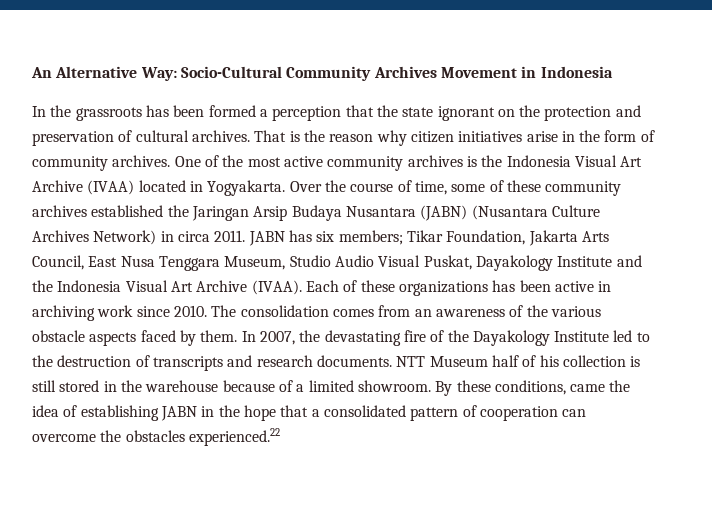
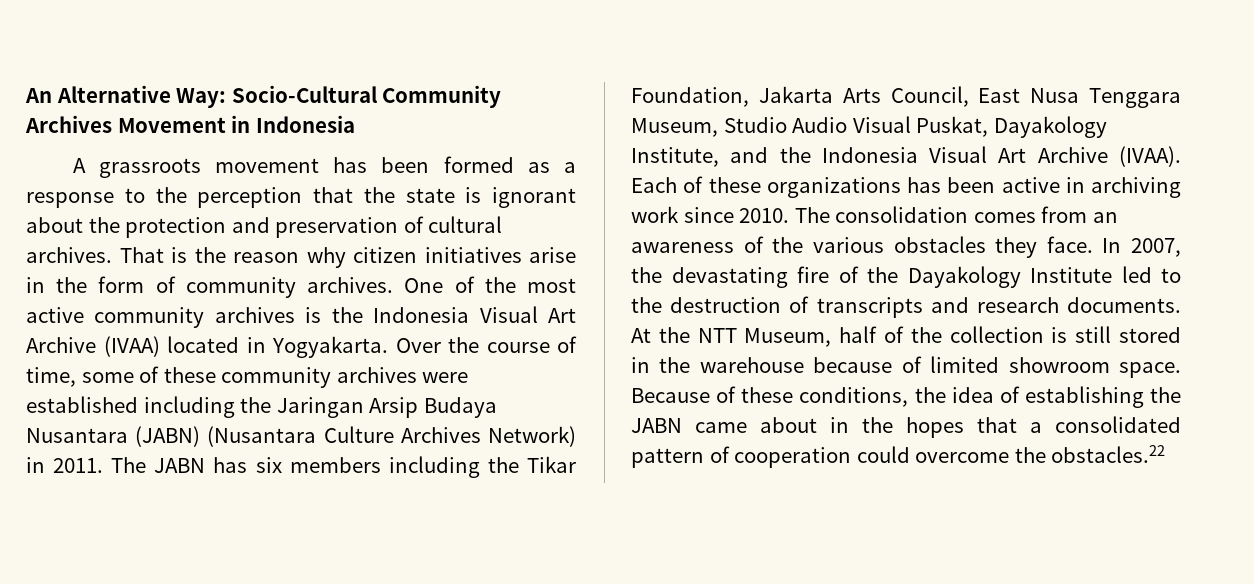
[32,105,268,121] In the grassroots has been formed a -> [72,156,576,178] [26,187,187,208] A grassroots movement has been formed as a response to the
[437,106,515,121] ignorant on -> [465,187,576,208] [26,217,83,233] is ignorant about
[91,205,164,217] established -> [422,372,469,383] [26,396,235,418] were established including
[177,230,246,242] circa 2011. -> [53,457,147,473] 2011. The
[338,230,403,245] members; -> [289,456,519,478] members including the
[557,256,613,267] Institute -> [631,147,719,167] Institute,
[32,330,238,346] obstacle aspects faced by them. -> [893,236,1093,258] obstacles they face.
[396,356,488,367] NTT Museum -> [631,327,832,347] At the NTT Museum,
[539,355,559,367] his -> [910,327,942,343] the
[296,380,453,396] a limited showroom. By -> [930,356,1181,378] [631,386,737,403] limited showroom space. Because of
[570,384,606,392] came -> (909, 397) none
[160,405,276,421] JABN in the hope -> [1150,387,1181,403] [631,417,964,438] the JABN came about in the hopes
[562,409,587,417] can -> [856,446,910,463] could
[125,428,280,446] obstacles experienced.22 -> [1051,445,1166,463] obstacles.22

